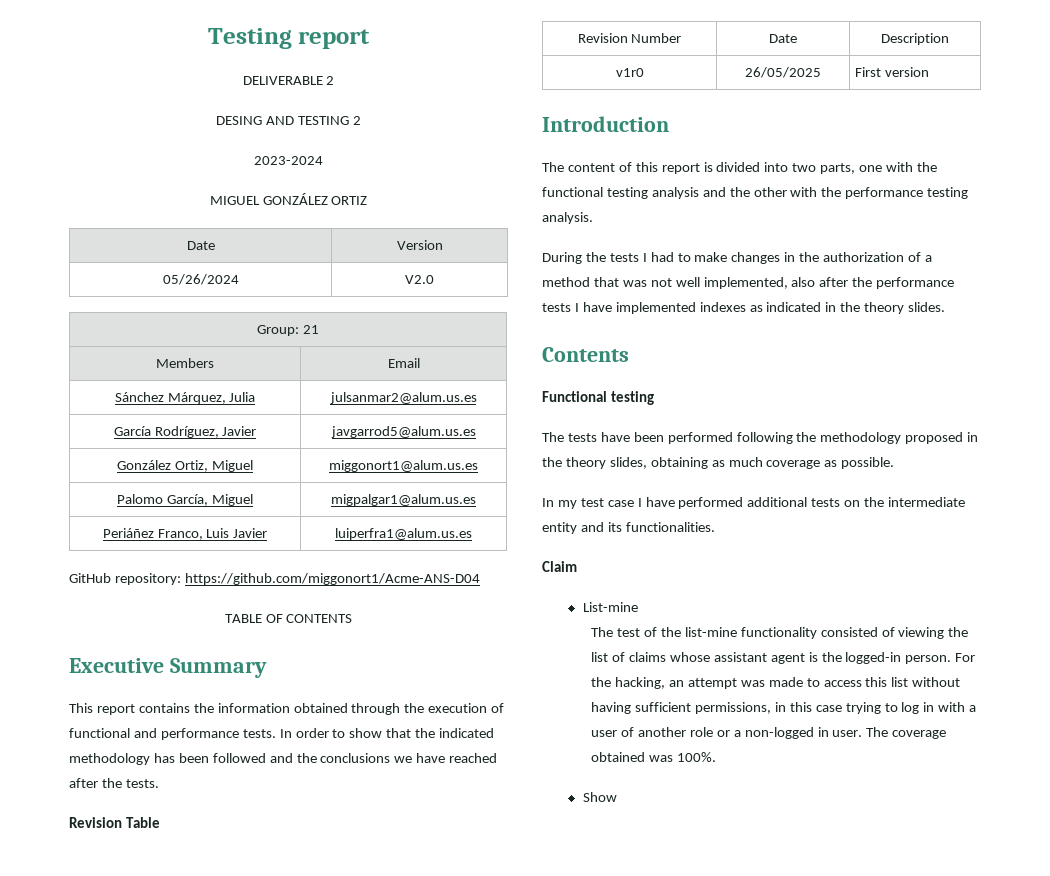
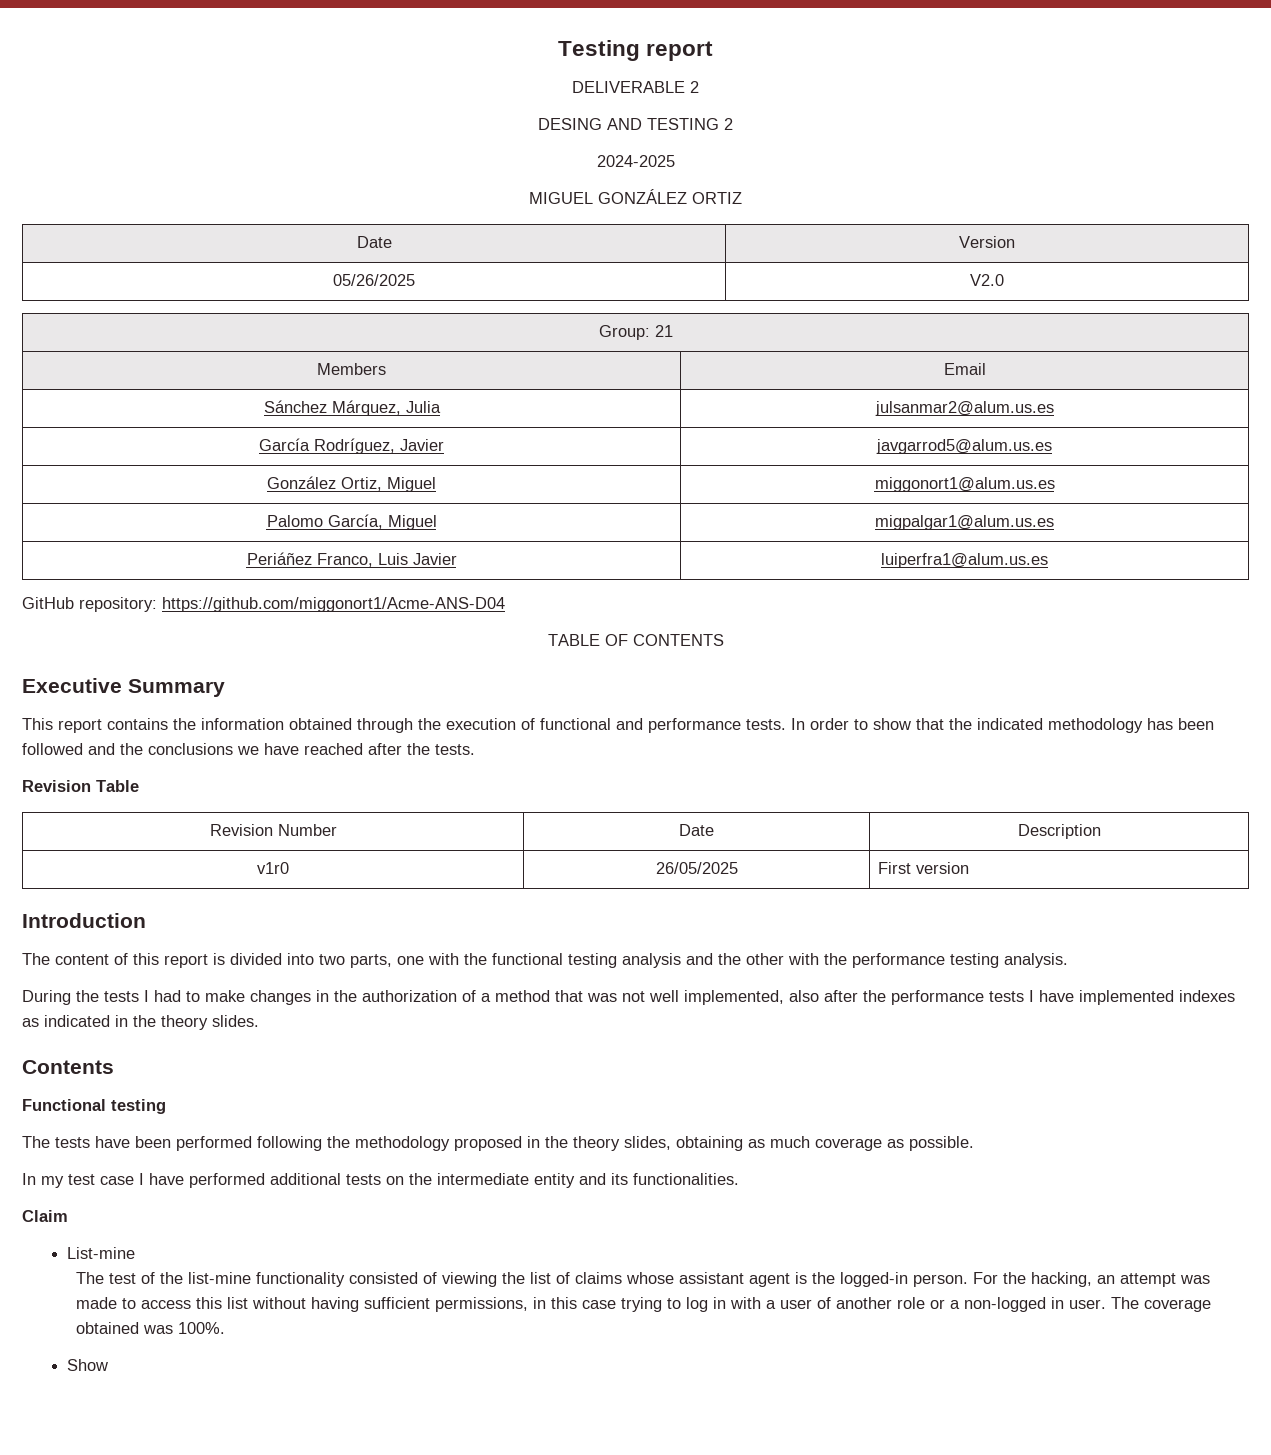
[254,156,323,165] 2023-2024 -> [596,155,675,167] 2024-2025
[162,274,239,285] 05/26/2024 -> [333,274,415,286] 05/26/2025

